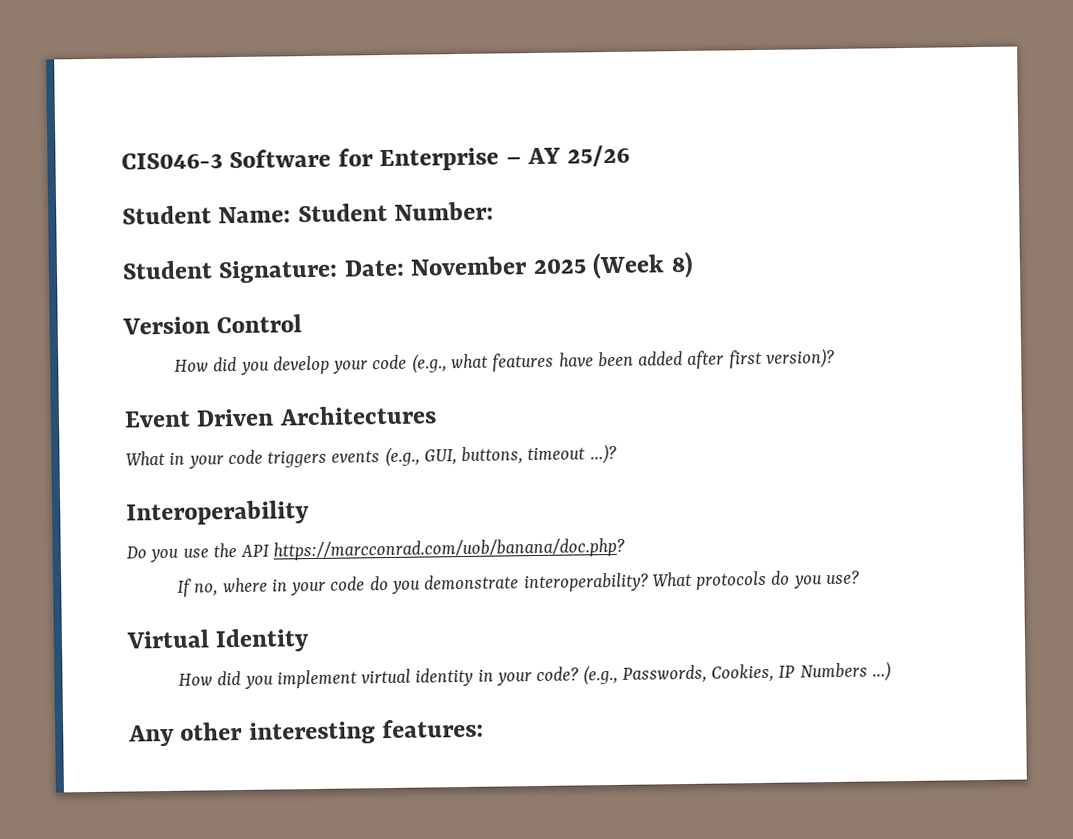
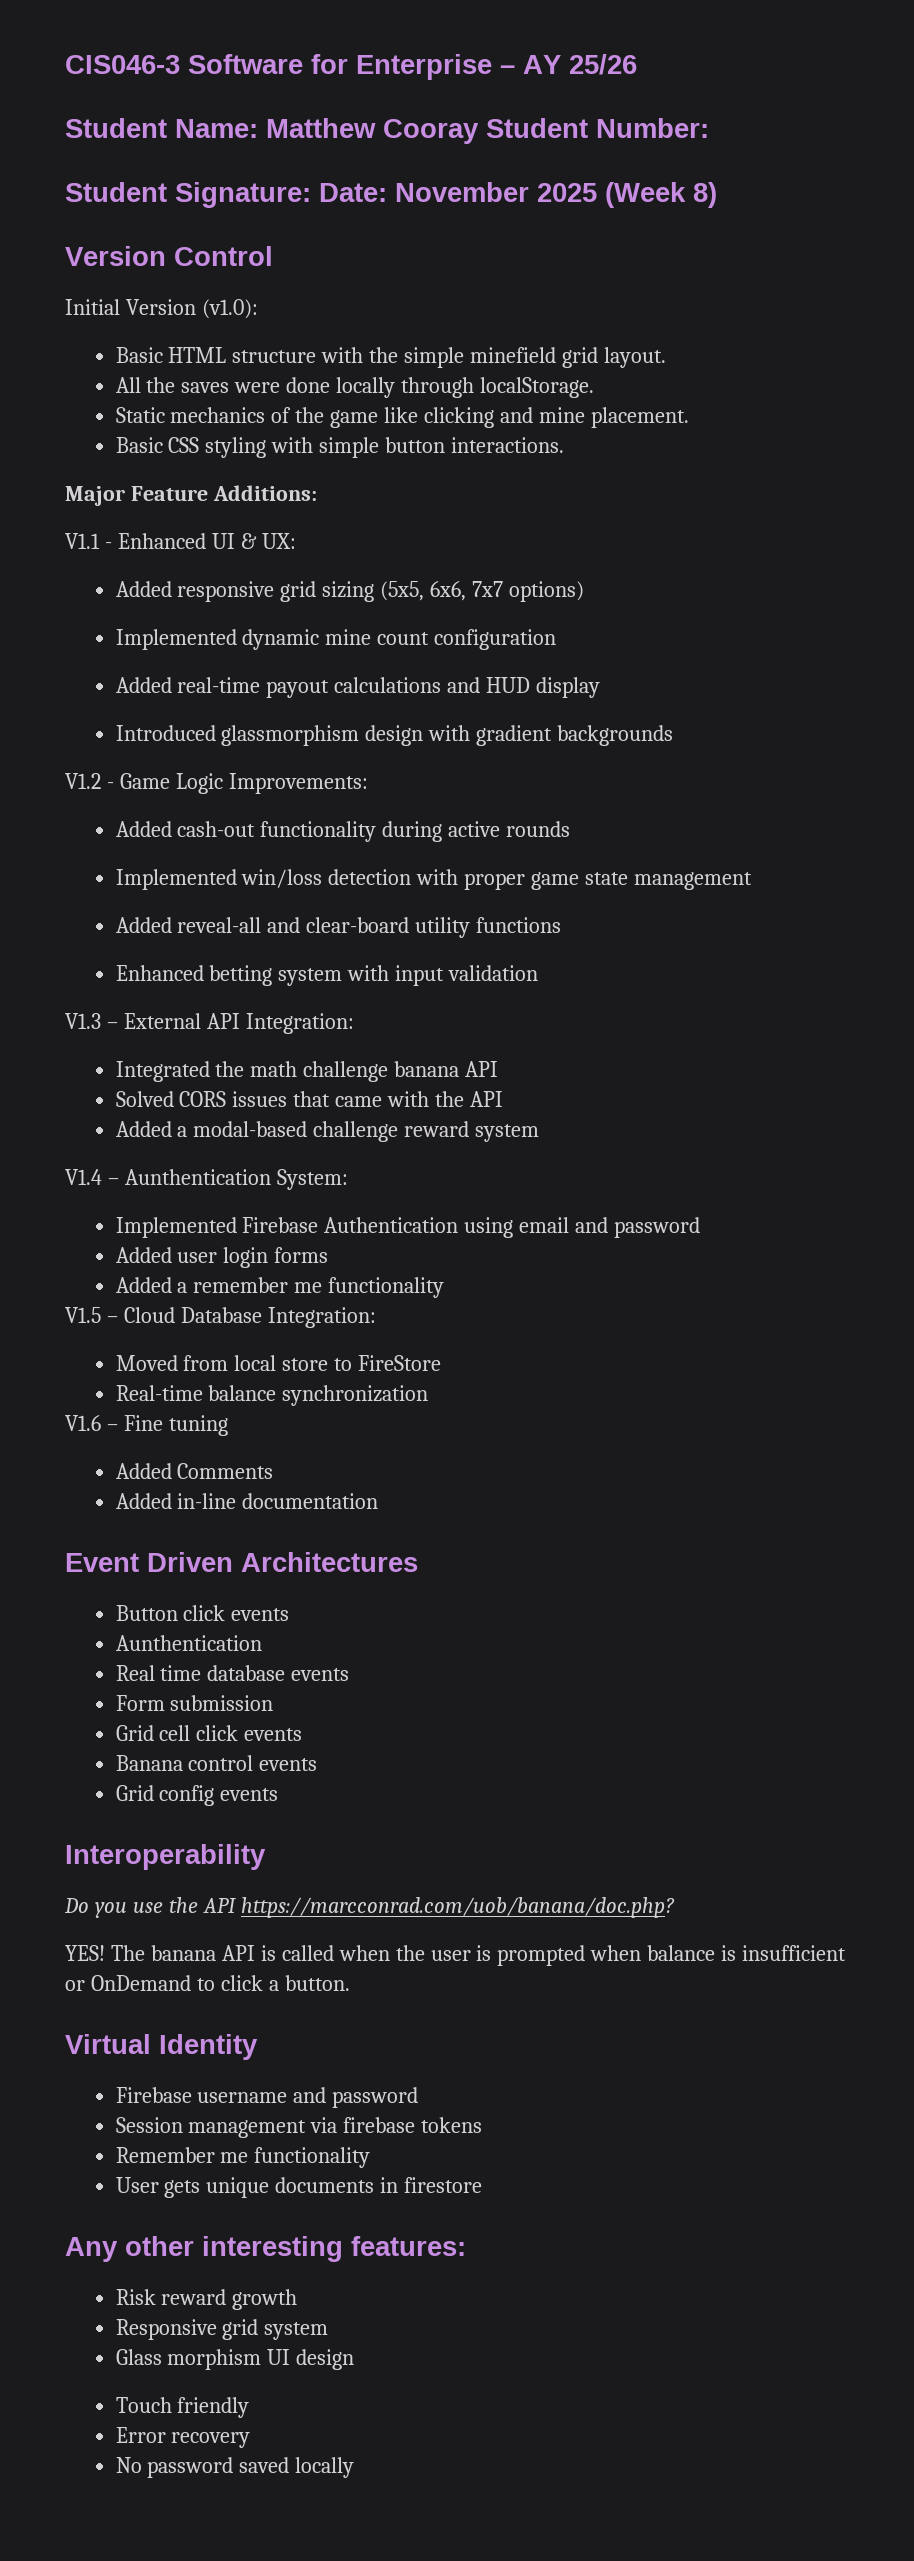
(292, 215) none -> [266,118,479,144] Matthew Cooray
[174,347,835,375] [124,405,437,428] [125,443,617,469] How did you develop your code (e.g., what features have been added after first version)? // Event Driven Architectures // What in your code triggers events (e.g., GUI, buttons, timeout …)? -> [65,299,258,319] [115,347,667,368] [115,377,595,398] [115,407,689,428] [115,437,565,458] [65,485,317,506] [65,533,296,549] [115,581,585,602] [115,629,557,650] [115,677,601,698] [115,725,674,746] [65,773,368,794] [115,821,571,842] [115,869,753,890] [115,917,562,938] [115,965,539,986] [65,1013,354,1034] [115,1061,499,1082] [115,1091,504,1107] [115,1121,540,1142] [65,1169,348,1190] [115,1217,701,1238] [115,1247,329,1268] [115,1277,445,1298] [65,1307,376,1328] [115,1355,442,1371] [115,1385,429,1406] [65,1415,228,1436] [115,1463,274,1479] [115,1493,379,1509] [65,1552,418,1572] [115,1605,290,1621] [115,1635,262,1651] [115,1665,350,1681] [115,1695,274,1711] [115,1725,303,1741] [115,1755,318,1771] [115,1785,279,1806] Initial Version (v1.0): // Basic HTML structure with the simple minefield grid layout. // All the saves were done locally through localStorage. // Static mechanics of the game like clicking and mine placement. // Basic CSS styling with simple button interactions. // Major Feature Additions: // V1.1 - Enhanced UI & UX: // Added responsive grid sizing (5x5, 6x6, 7x7 options) // Implemented dynamic mine count configuration // Added real-time payout calculations and HUD display // Introduced glassmorphism design with gradient backgrounds // V1.2 - Game Logic Improvements: // Added cash-out functionality during active rounds // Implemented win/loss detection with proper game state management // Added reveal-all and clear-board utility functions // Enhanced betting system with input validation // V1.3 – External API Integration: // Integrated the math challenge banana API // Solved CORS issues that came with the API // Added a modal-based challenge reward system // V1.4 – Aunthentication System: // Implemented Firebase Authentication using email and password // Added user login forms // Added a remember me functionality // V1.5 – Cloud Database Integration: // Moved from local store to FireStore // Real-time balance synchronization // V1.6 – Fine tuning // Added Comments // Added in-line documentation // Event Driven Architectures // Button click events // Aunthentication // Real time database events // Form submission // Grid cell click events // Banana control events // Grid config events
[177,570,860,597] [126,628,311,653] [178,661,891,689] [128,718,485,747] If no, where in your code do you demonstrate interoperability? What protocols do you use? // Virtual Identity // How did you implement virtual identity in your code? (e.g., Passwords, Cookies, IP Numbers …) // Any other interesting features: -> [65,1945,847,1966] [65,1975,350,1991] [65,2034,258,2060] [115,2087,419,2108] [115,2117,483,2138] [115,2147,371,2168] [115,2177,483,2198] [65,2236,466,2262] [115,2289,298,2310] [115,2319,329,2340] [115,2349,355,2370] [115,2397,250,2418] [115,2427,251,2448] [115,2457,355,2478] YES! The banana API is called when the user is prompted when balance is insufficient or OnDemand to click a button. // Virtual Identity // Firebase username and password // Session management via firebase tokens // Remember me functionality // User gets unique documents in firestore // Any other interesting features: // Risk reward growth // Responsive grid system // Glass morphism UI design // Touch friendly // Error recovery // No password saved locally

